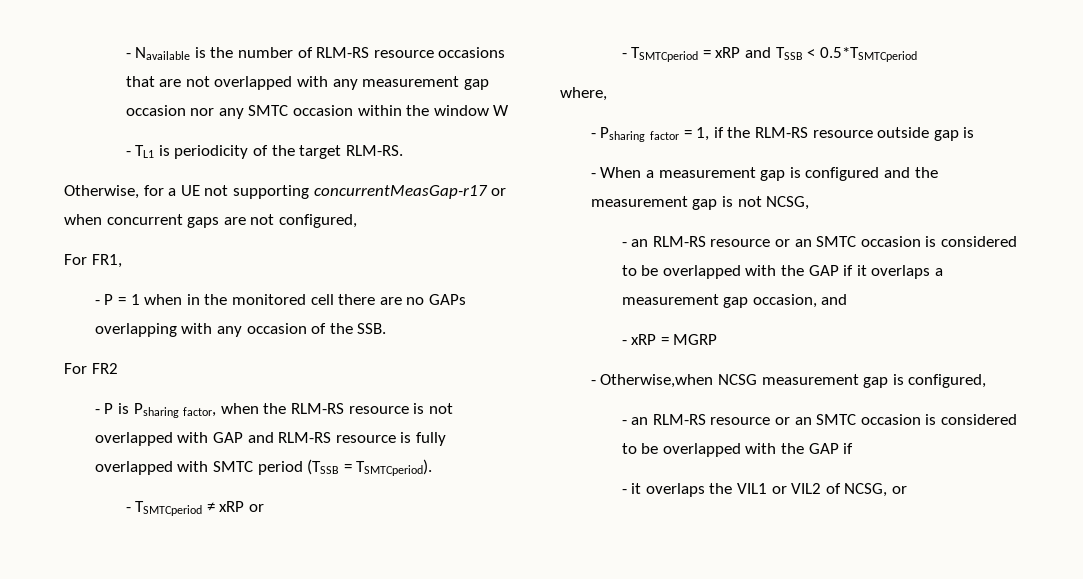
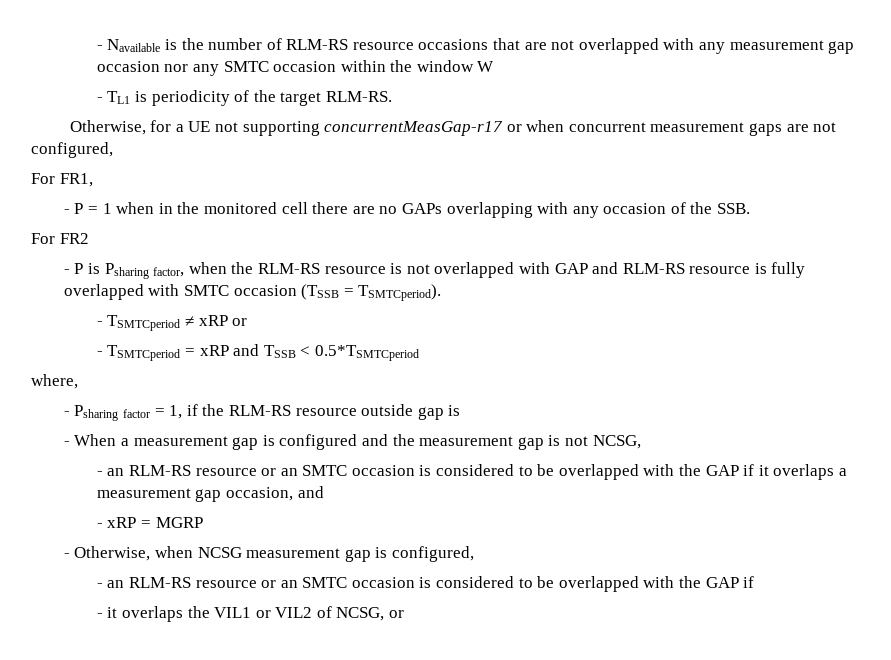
(183, 219) none -> [650,122,745,132] measurement
[257,461,303,475] period -> [233,285,297,296] occasion
[600,374,714,388] Otherwise,when -> [74,546,194,561] Otherwise, when

